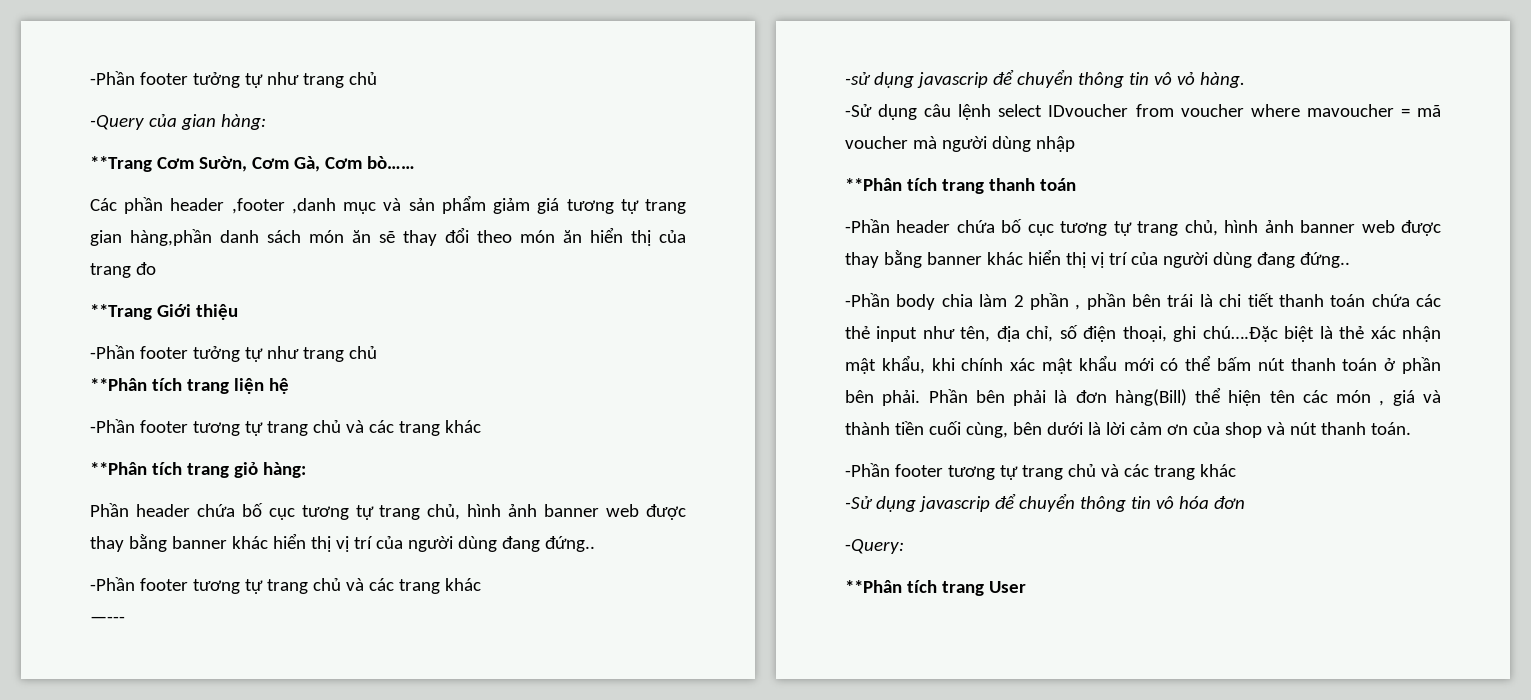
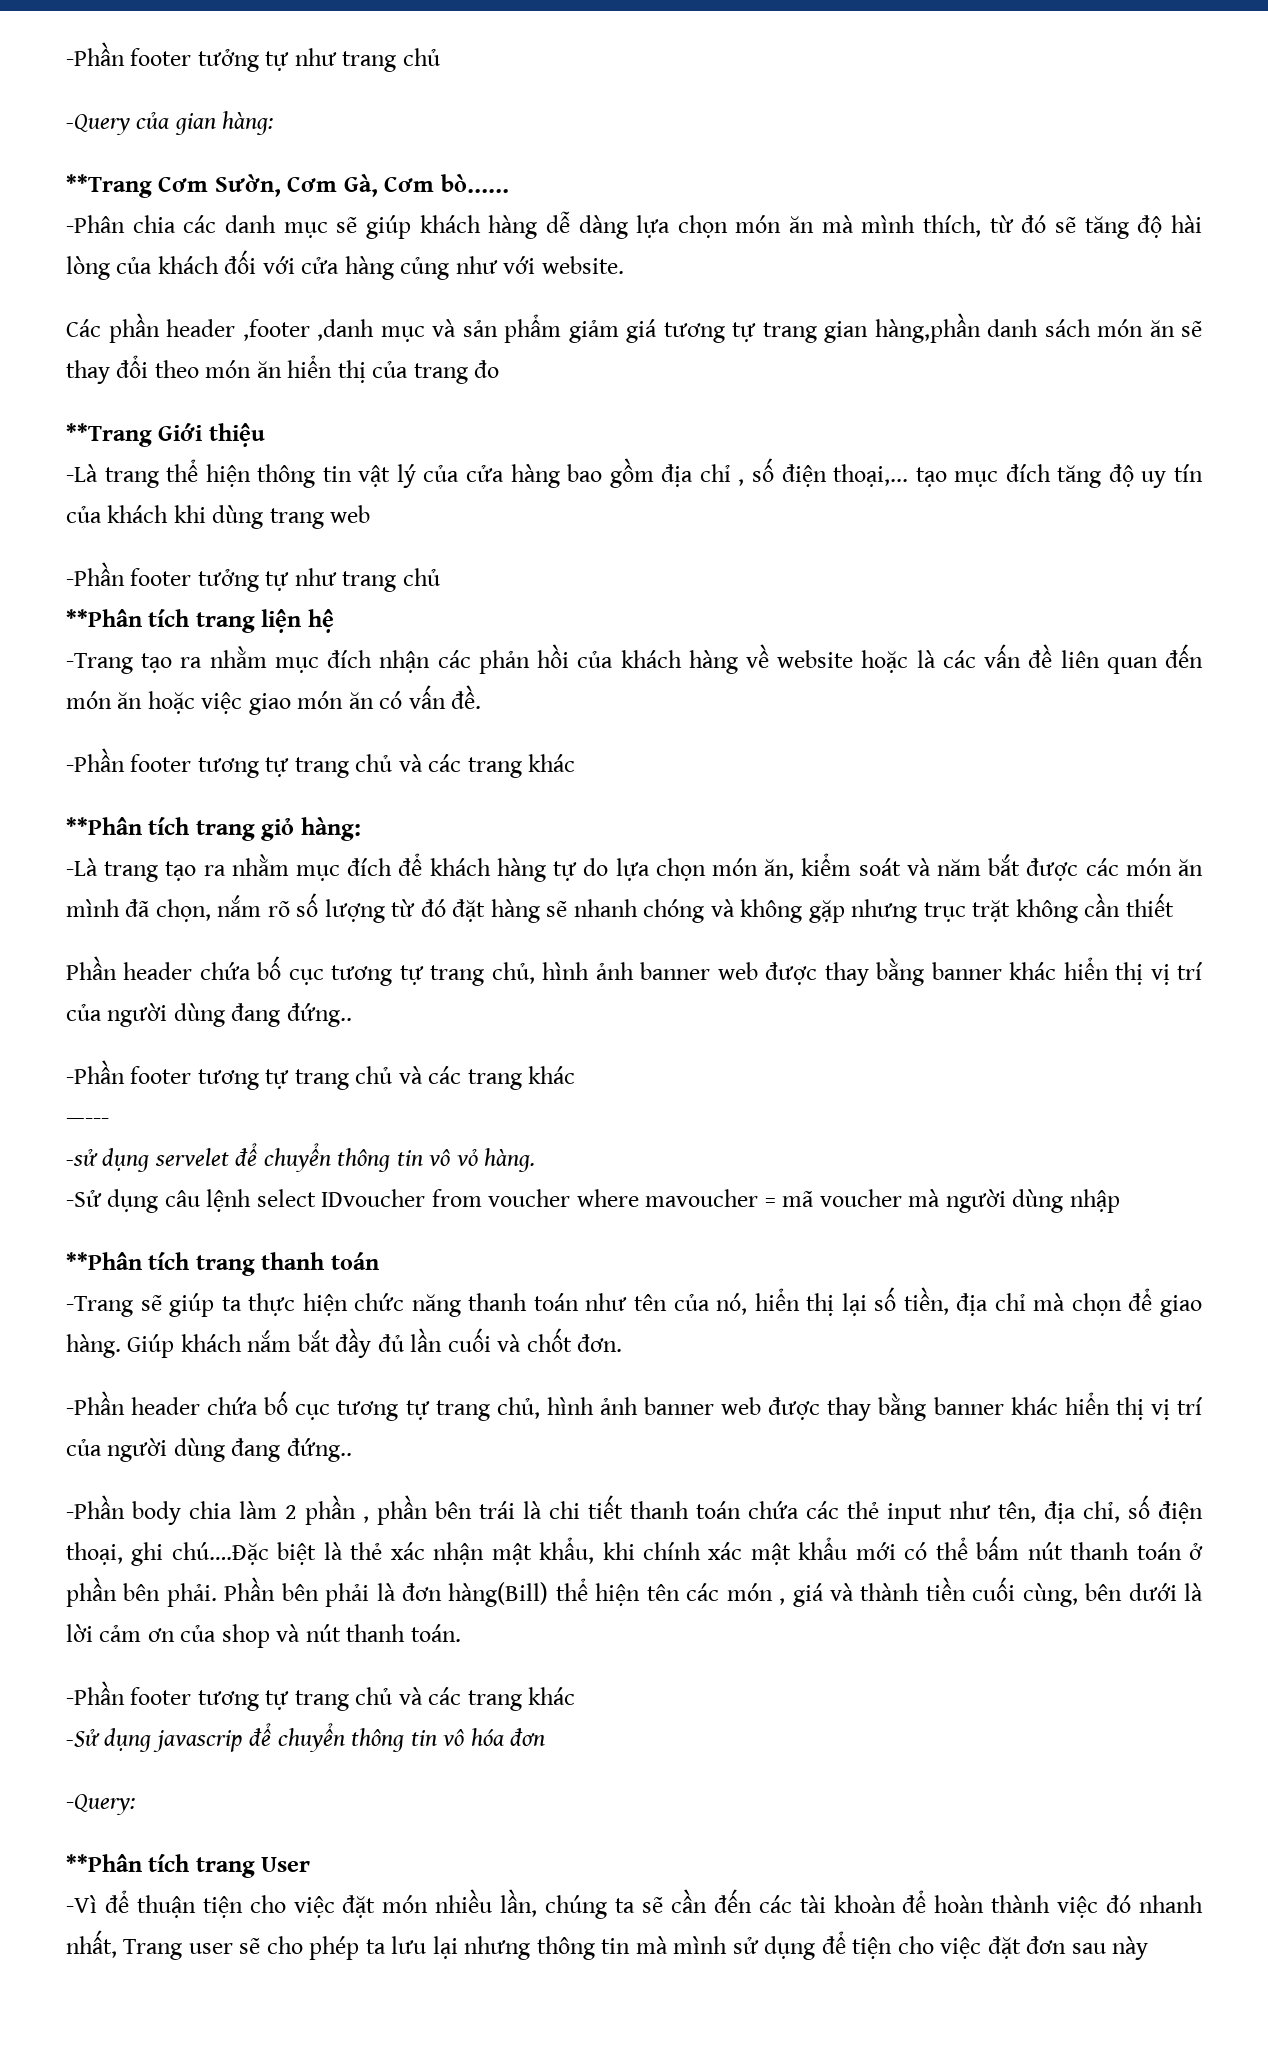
(415, 162) none -> [66,211,1203,239] [66,250,624,280] // -Phân chia các danh mục sẽ giúp khách hàng dễ dàng lựa chọn món ăn mà mình thích, từ đó sẽ tăng độ hài lòng của khách đối với cửa hàng củng như với website.
(238, 312) none -> [66,458,1203,488] [66,505,371,529] // -Là trang thể hiện thông tin vật lý của cửa hàng bao gồm địa chỉ , số điện thoại,... tạo mục đích tăng độ uy tín của khách khi dùng trang web
(289, 386) none -> [66,644,1204,674] [66,685,482,715] // -Trang tạo ra nhằm mục đích nhận các phản hồi của khách hàng về website hoặc là các vấn đề liên quan đến món ăn hoặc việc giao món ăn có vấn đề.
(306, 470) none -> [66,853,1204,882] [66,893,1174,923] // -Là trang tạo ra nhằm mục đích để khách hàng tự do lựa chọn món ăn, kiểm soát và năm bắt được các món ăn mình đã chọn, nắm rõ số lượng từ đó đặt hàng sẽ nhanh chóng và không gặp nhưng trục trặt không cần thiết
[916,72,988,88] javascrip -> [154,1148,229,1166] servelet
(1076, 184) none -> [66,1287,1202,1317] [66,1328,623,1358] // -Trang sẽ giúp ta thực hiện chức năng thanh toán như tên của nó, hiển thị lại số tiền, địa chỉ mà chọn để giao hàng. Giúp khách nắm bắt đầy đủ lần cuối và chốt đơn.
(1026, 587) none -> [66,1889,1203,1919] [66,1930,1149,1960] // -Vì để thuận tiện cho việc đặt món nhiều lần, chúng ta sẽ cần đến các tài khoàn để hoàn thành việc đó nhanh nhất, Trang user sẽ cho phép ta lưu lại nhưng thông tin mà mình sử dụng để tiện cho việc đặt đơn sau này

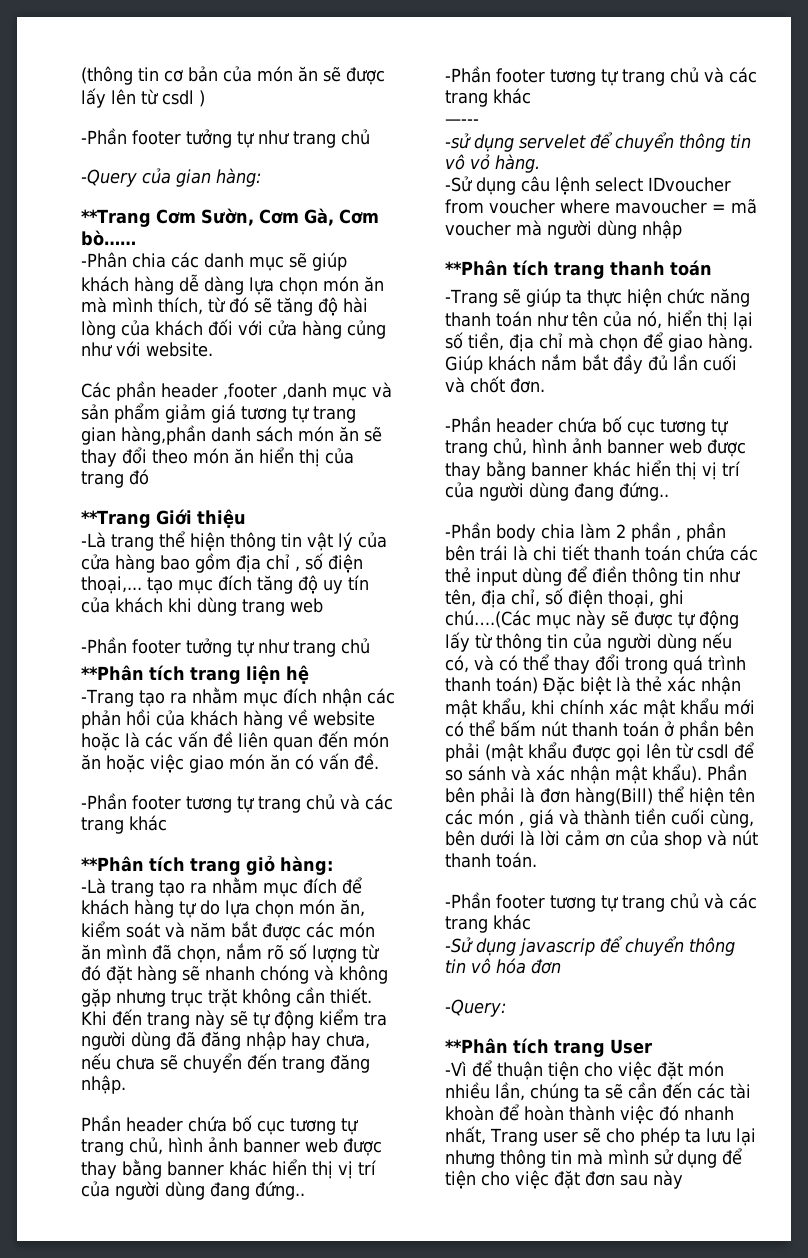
(66, 54) none -> [81,66,385,85] [81,88,205,108] (thông tin cơ bản của món ăn sẽ được lấy lên từ csdl ) //
[474,360,500,378] đo -> [129,469,149,485] đó
[1125,893,1174,917] thiết -> [330,987,372,1004] [81,1009,387,1029] [81,1031,370,1050] [81,1053,370,1073] [81,1075,126,1094] thiết. Khi đến trang này sẽ tự động kiểm tra người dùng đã đăng nhập hay chưa, nếu chưa sẽ chuyển đến trang đăng nhập.
(942, 1514) none -> [522,566,704,586] dùng để điền thông tin
[171,1542,269,1565] chú….Đặc -> [445,610,739,629] [445,632,732,652] [445,654,746,674] [445,676,575,695] chú….(Các mục này sẽ được tự động lấy từ thông tin của người dùng nếu có, và có thể thay đổi trong quá trình thanh toán) Đặc
[166,1583,217,1607] phải. -> [445,742,754,762] [445,764,702,784] phải (mật khẩu được gọi lên từ csdl để so sánh và xác nhận mật khẩu).

